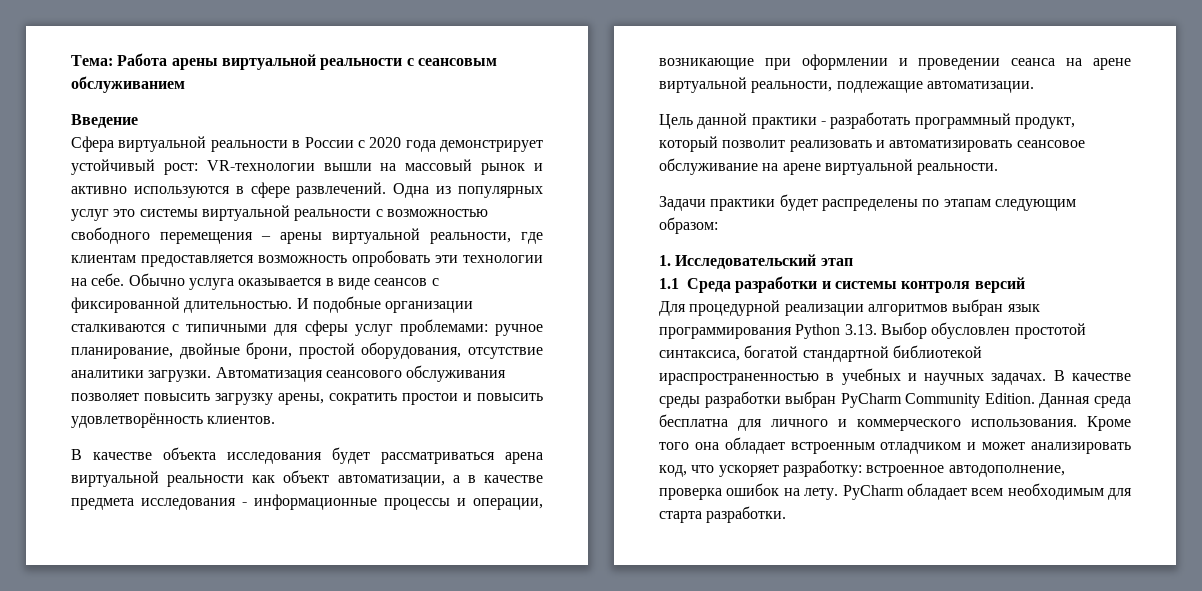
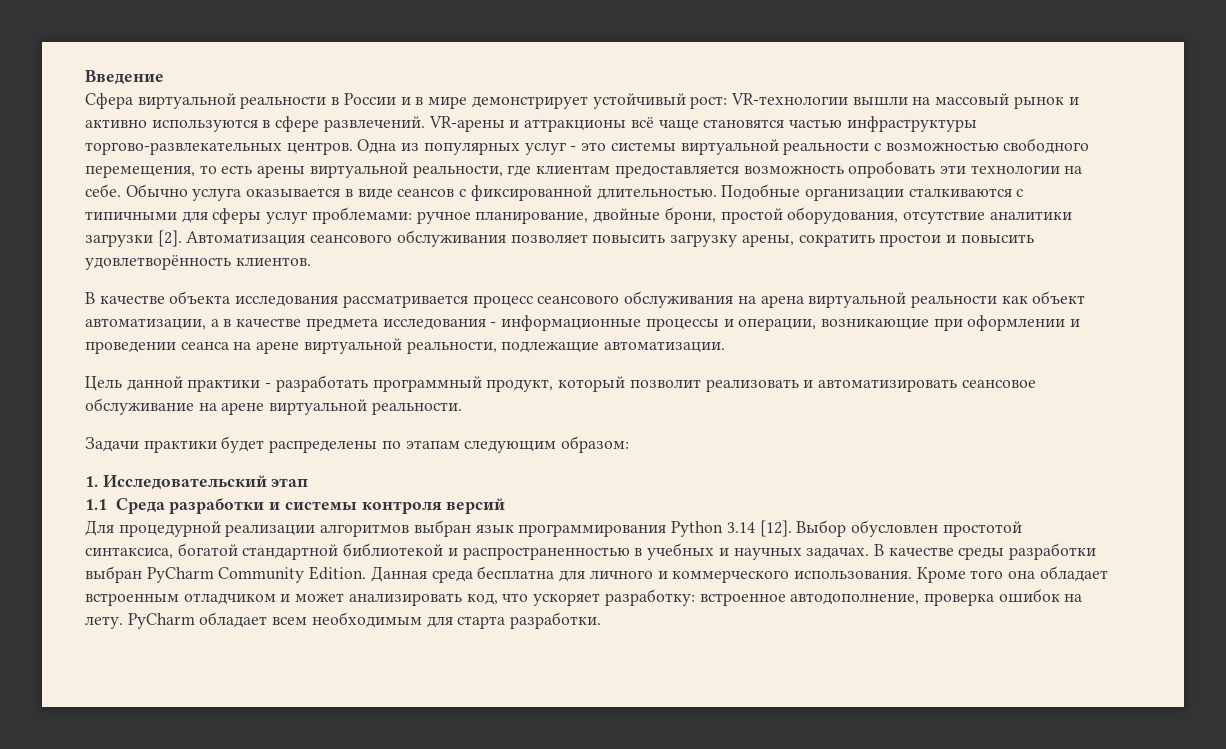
[71,53,497,70] [71,76,185,93] Тема: Работа арены виртуальной реальности с сеансовым обслуживанием // -> (85, 77) none
[357,137,436,152] с 2020 года -> [400,96,468,109] и в мире
(387, 190) none -> [428,116,977,132] [85,142,353,155] VR-арены и аттракционы всё чаще становятся частью инфраструктуры торгово-развлекательных центров.
(109, 215) none -> [570,146,577,151] -
[160,232,271,244] перемещения – -> [85,165,253,178] перемещения, то есть
[296,296,381,313] И подобные -> [721,184,801,200] Подобные
[148,370,212,382] загрузки. -> [85,230,182,247] загрузки [2].
[332,447,495,464] будет рассматриваться -> [342,291,756,308] рассматривается процесс сеансового обслуживания на
[844,324,877,335] 3.13. -> [726,520,792,537] 3.14 [12].
[659,373,819,385] ираспространенностью -> [447,547,630,560] и распространенностью

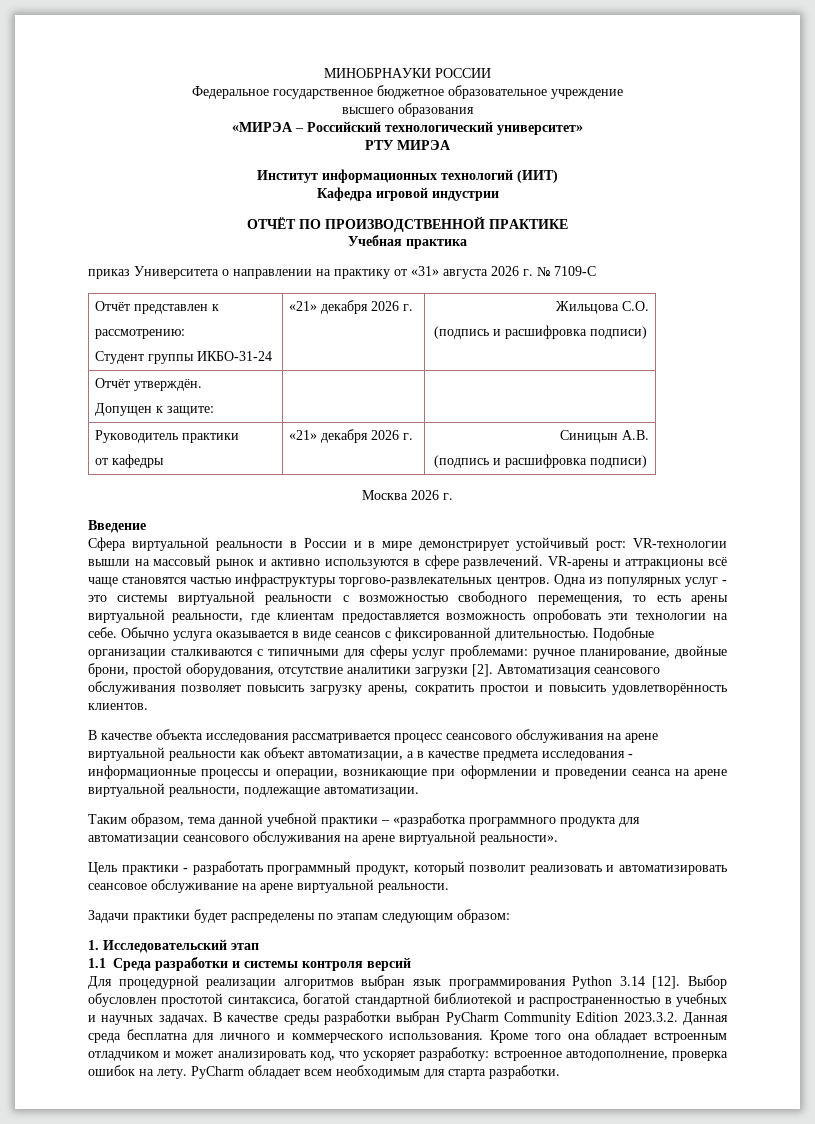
(85, 77) none -> [324,68,491,78] [192,85,623,99] [342,103,474,117] [232,121,583,135] [365,140,451,150] [257,169,558,183] [316,187,499,201] [247,216,568,232] [348,235,467,249] [88,266,596,279] [95,301,220,314] [95,329,186,339] [95,351,273,364] [289,300,414,314] [555,301,649,314] [433,325,647,339] [95,378,203,391] [95,403,215,416] [95,430,240,443] [95,454,165,468] [289,429,414,443] [559,430,649,443] [433,454,647,468] [362,490,453,500] МИНОБРНАУКИ РОССИИ // Федеральное государственное бюджетное образовательное учреждение // высшего образования // «МИРЭА ‒ Российский технологический университет» // РТУ МИРЭА // Институт информационных технологий (ИИТ) // Кафедра игровой индустрии // ОТЧЁТ ПО ПРОИЗВОДСТВЕННОЙ ПРАКТИКЕ // Учебная практика // приказ Университета о направлении на практику от «31» августа 2026 г. № 7109-С // Отчёт представлен к // рассмотрению: // Студент группы ИКБО-31-24 | «21» декабря 2026 г. | Жильцова С.О. // (подпись и расшифровка подписи) // Отчёт утверждён. // Допущен к защите: | | // Руководитель практики // от кафедры | «21» декабря 2026 г. | Синицын А.В. // (подпись и расшифровка подписи) // Москва 2026 г. //
[760,295,804,308] арена -> [625,733,658,743] арене
(726, 347) none -> [88,813,640,827] [88,831,558,845] // Таким образом, тема данной учебной практики – «разработка программного продукта для автоматизации сеансового обслуживания на арене виртуальной реальности».
[126,376,183,391] данной -> (117, 868) none
[309,566,367,580] Edition. -> [576,1012,678,1022] Edition 2023.3.2.

